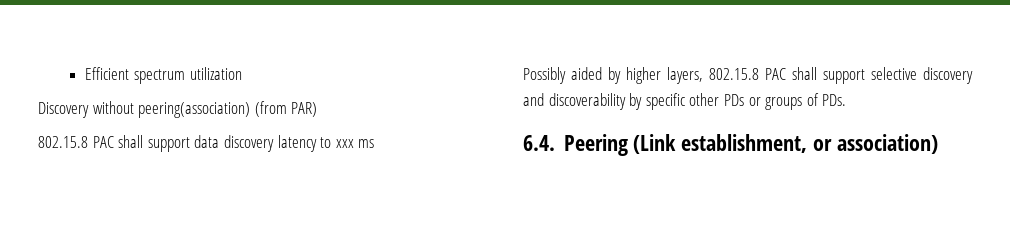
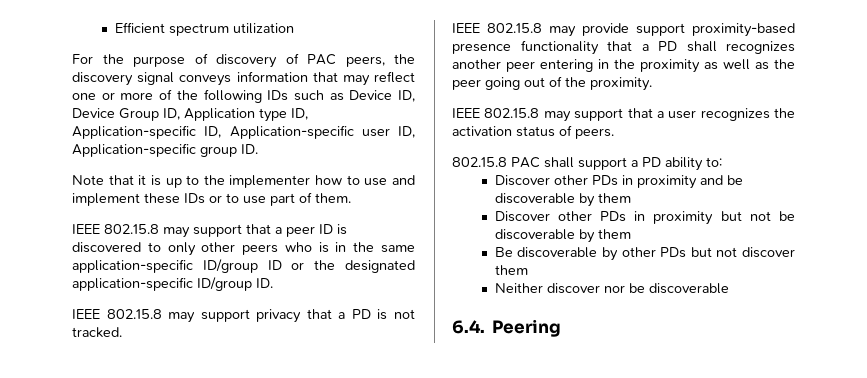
[38,101,318,118] [38,135,375,152] [523,67,973,84] [523,93,847,110] [523,134,938,156] Discovery without peering(association) (from PAR) // 802.15.8 PAC shall support data discovery latency to xxx ms // Possibly aided by higher layers, 802.15.8 PAC shall support selective discovery and discoverability by specific other PDs or groups of PDs. // 6.4. Peering (Link establishment, or association) -> [72,53,415,68] [72,71,415,86] [72,89,415,103] [72,108,308,122] [72,125,415,139] [72,143,258,157] [72,175,415,188] [72,192,351,206] [72,224,347,238] [72,242,415,256] [72,259,416,273] [72,277,273,291] [72,309,415,323] [72,327,122,338] [452,23,795,37] [452,40,795,55] [452,59,795,73] [452,76,652,91] [452,108,795,122] [452,125,614,139] [452,157,722,171] [494,175,743,189] [494,193,631,207] [494,211,795,225] [494,229,631,243] [494,247,795,261] [494,265,528,275] [494,283,729,294] [452,319,562,337] For the purpose of discovery of PAC peers, the discovery signal conveys information that may reflect one or more of the following IDs such as Device ID, Device Group ID, Application type ID, Application-specific ID, Application-specific user ID, Application-specific group ID. // Note that it is up to the implementer how to use and implement these IDs or to use part of them. // IEEE 802.15.8 may support that a peer ID is discovered to only other peers who is in the same application-specific ID/group ID or the designated application-specific ID/group ID. // IEEE 802.15.8 may support privacy that a PD is not tracked. // IEEE 802.15.8 may provide support proximity-based presence functionality that a PD shall recognizes another peer entering in the proximity as well as the peer going out of the proximity. // IEEE 802.15.8 may support that a user recognizes the activation status of peers. // 802.15.8 PAC shall support a PD ability to: // Discover other PDs in proximity and be discoverable by them // Discover other PDs in proximity but not be discoverable by them // Be discoverable by other PDs but not discover them // Neither discover nor be discoverable // 6.4. Peering

